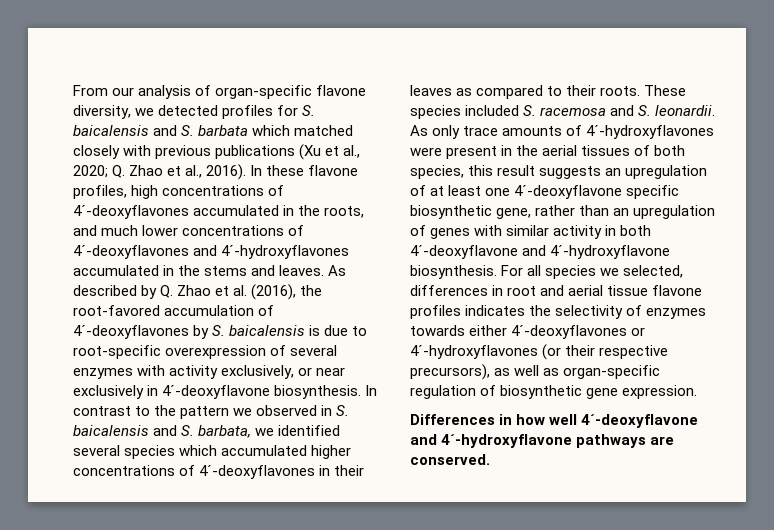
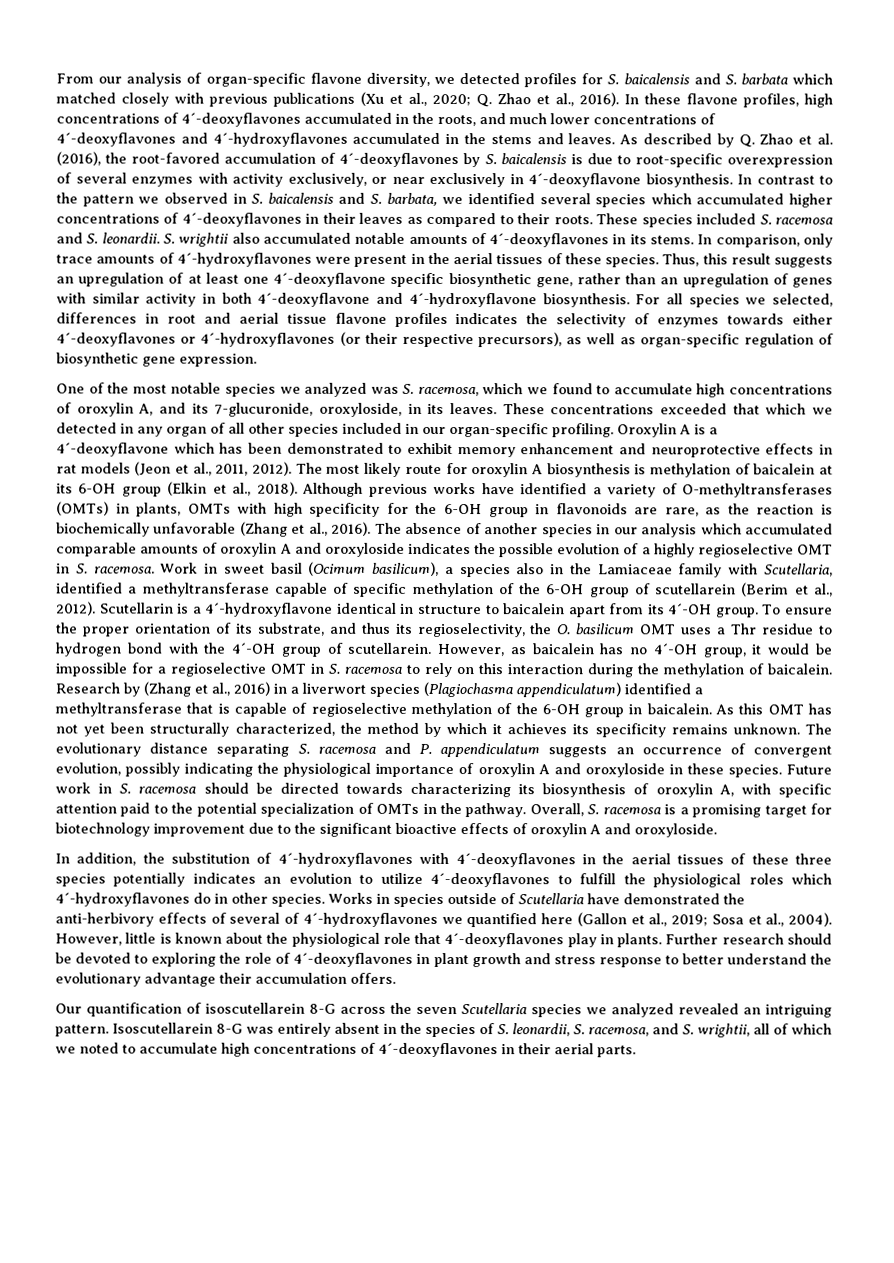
[410,125,428,136] As -> [162,232,800,248] S. wrightii also accumulated notable amounts of 4´-deoxyflavones in its stems. In comparison,
[654,145,686,156] [410,165,464,179] both species, -> [564,253,700,268] these species. Thus,
[410,414,699,428] [410,434,675,448] [410,454,490,465] Differences in how well 4´-deoxyflavone and 4´-hydroxyflavone pathways are conserved. -> [56,382,833,398] [56,402,833,417] [56,422,718,438] [56,442,833,458] [56,461,834,478] [56,481,833,498] [56,501,833,518] [56,521,833,538] [56,542,833,558] [56,561,833,578] [56,582,833,598] [56,601,833,618] [55,622,834,638] [55,642,832,658] [55,662,832,678] [55,681,703,698] [55,702,832,718] [55,722,832,738] [55,742,832,758] [55,762,832,778] [55,782,832,798] [55,802,833,818] [55,822,717,838] [55,852,833,868] [55,872,832,888] [55,892,745,907] [55,912,832,928] [55,932,832,948] [55,952,832,968] [55,972,396,987] [55,1002,832,1018] [55,1022,832,1038] [55,1042,636,1058] One of the most notable species we analyzed was S. racemosa, which we found to accumulate high concentrations of oroxylin A, and its 7-glucuronide, oroxyloside, in its leaves. These concentrations exceeded that which we detected in any organ of all other species included in our organ-specific profiling. Oroxylin A is a 4´-deoxyflavone which has been demonstrated to exhibit memory enhancement and neuroprotective effects in rat models (Jeon et al., 2011, 2012). The most likely route for oroxylin A biosynthesis is methylation of baicalein at its 6-OH group (Elkin et al., 2018). Although previous works have identified a variety of O-methyltransferases (OMTs) in plants, OMTs with high specificity for the 6-OH group in flavonoids are rare, as the reaction is biochemically unfavorable (Zhang et al., 2016). The absence of another species in our analysis which accumulated comparable amounts of oroxylin A and oroxyloside indicates the possible evolution of a highly regioselective OMT in S. racemosa. Work in sweet basil (Ocimum basilicum), a species also in the Lamiaceae family with Scutellaria, identified a methyltransferase capable of specific methylation of the 6-OH group of scutellarein (Berim et al., 2012). Scutellarin is a 4´-hydroxyflavone identical in structure to baicalein apart from its 4´-OH group. To ensure the proper orientation of its substrate, and thus its regioselectivity, the O. basilicum OMT uses a Thr residue to hydrogen bond with the 4´-OH group of scutellarein. However, as baicalein has no 4´-OH group, it would be impossible for a regioselective OMT in S. racemosa to rely on this interaction during the methylation of baicalein. Research by (Zhang et al., 2016) in a liverwort species (Plagiochasma appendiculatum) identified a methyltransferase that is capable of regioselective methylation of the 6-OH group in baicalein. As this OMT has not yet been structurally characterized, the method by which it achieves its specificity remains unknown. The evolutionary distance separating S. racemosa and P. appendiculatum suggests an occurrence of convergent evolution, possibly indicating the physiological importance of oroxylin A and oroxyloside in these species. Future work in S. racemosa should be directed towards characterizing its biosynthesis of oroxylin A, with specific attention paid to the potential specialization of OMTs in the pathway. Overall, S. racemosa is a promising target for biotechnology improvement due to the significant bioactive effects of oroxylin A and oroxyloside. // In addition, the substitution of 4´-hydroxyflavones with 4´-deoxyflavones in the aerial tissues of these three species potentially indicates an evolution to utilize 4´-deoxyflavones to fulfill the physiological roles which 4´-hydroxyflavones do in other species. Works in species outside of Scutellaria have demonstrated the anti-herbivory effects of several of 4´-hydroxyflavones we quantified here (Gallon et al., 2019; Sosa et al., 2004). However, little is known about the physiological role that 4´-deoxyflavones play in plants. Further research should be devoted to exploring the role of 4´-deoxyflavones in plant growth and stress response to better understand the evolutionary advantage their accumulation offers. // Our quantification of isoscutellarein 8-G across the seven Scutellaria species we analyzed revealed an intriguing pattern. Isoscutellarein 8-G was entirely absent in the species of S. leonardii, S. racemosa, and S. wrightii, all of which we noted to accumulate high concentrations of 4´-deoxyflavones in their aerial parts.

